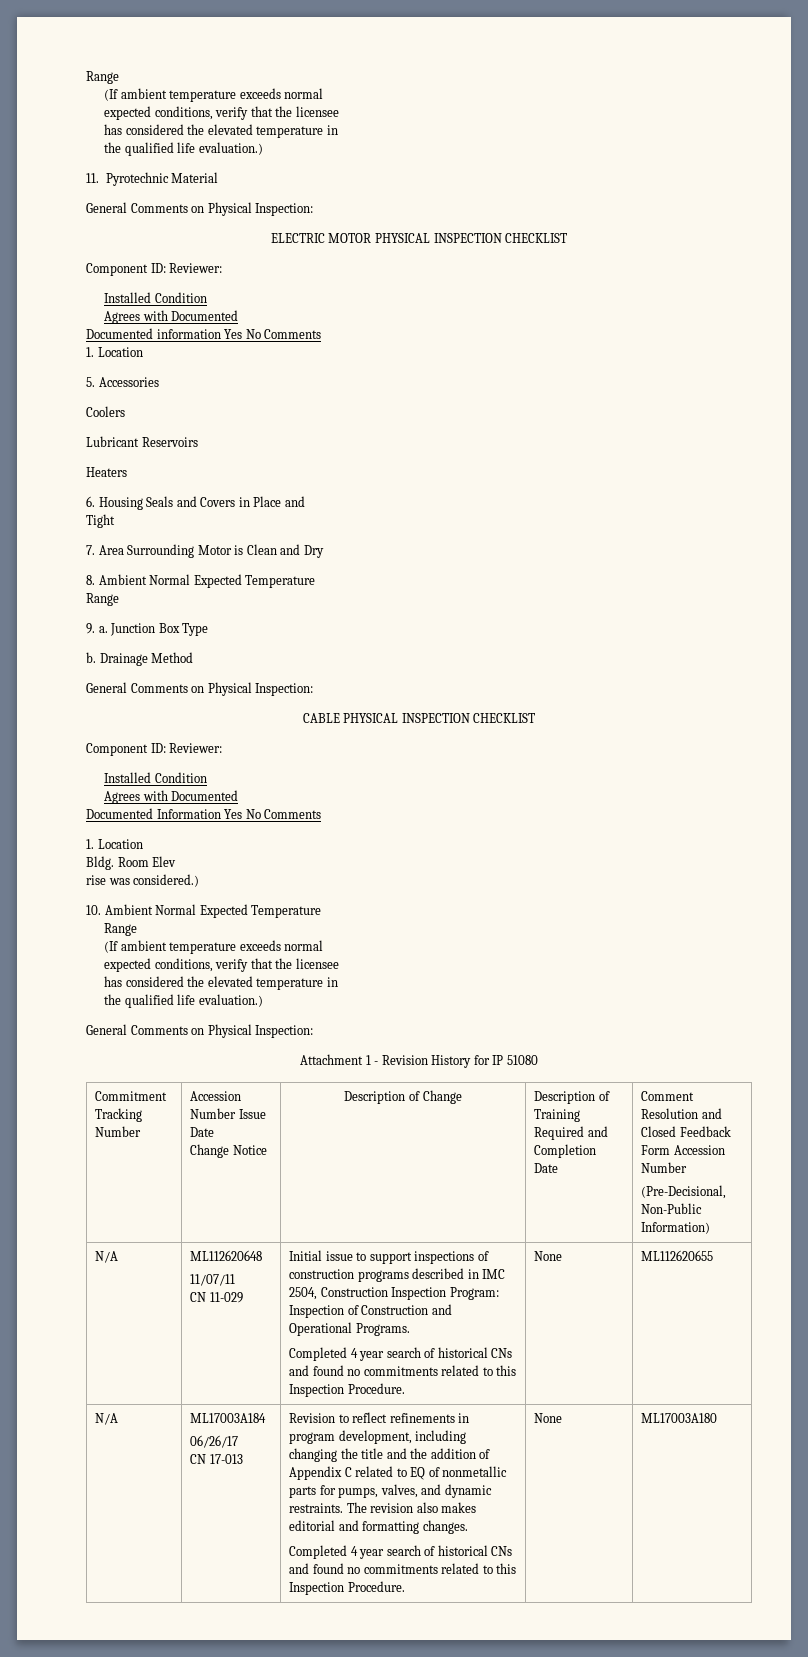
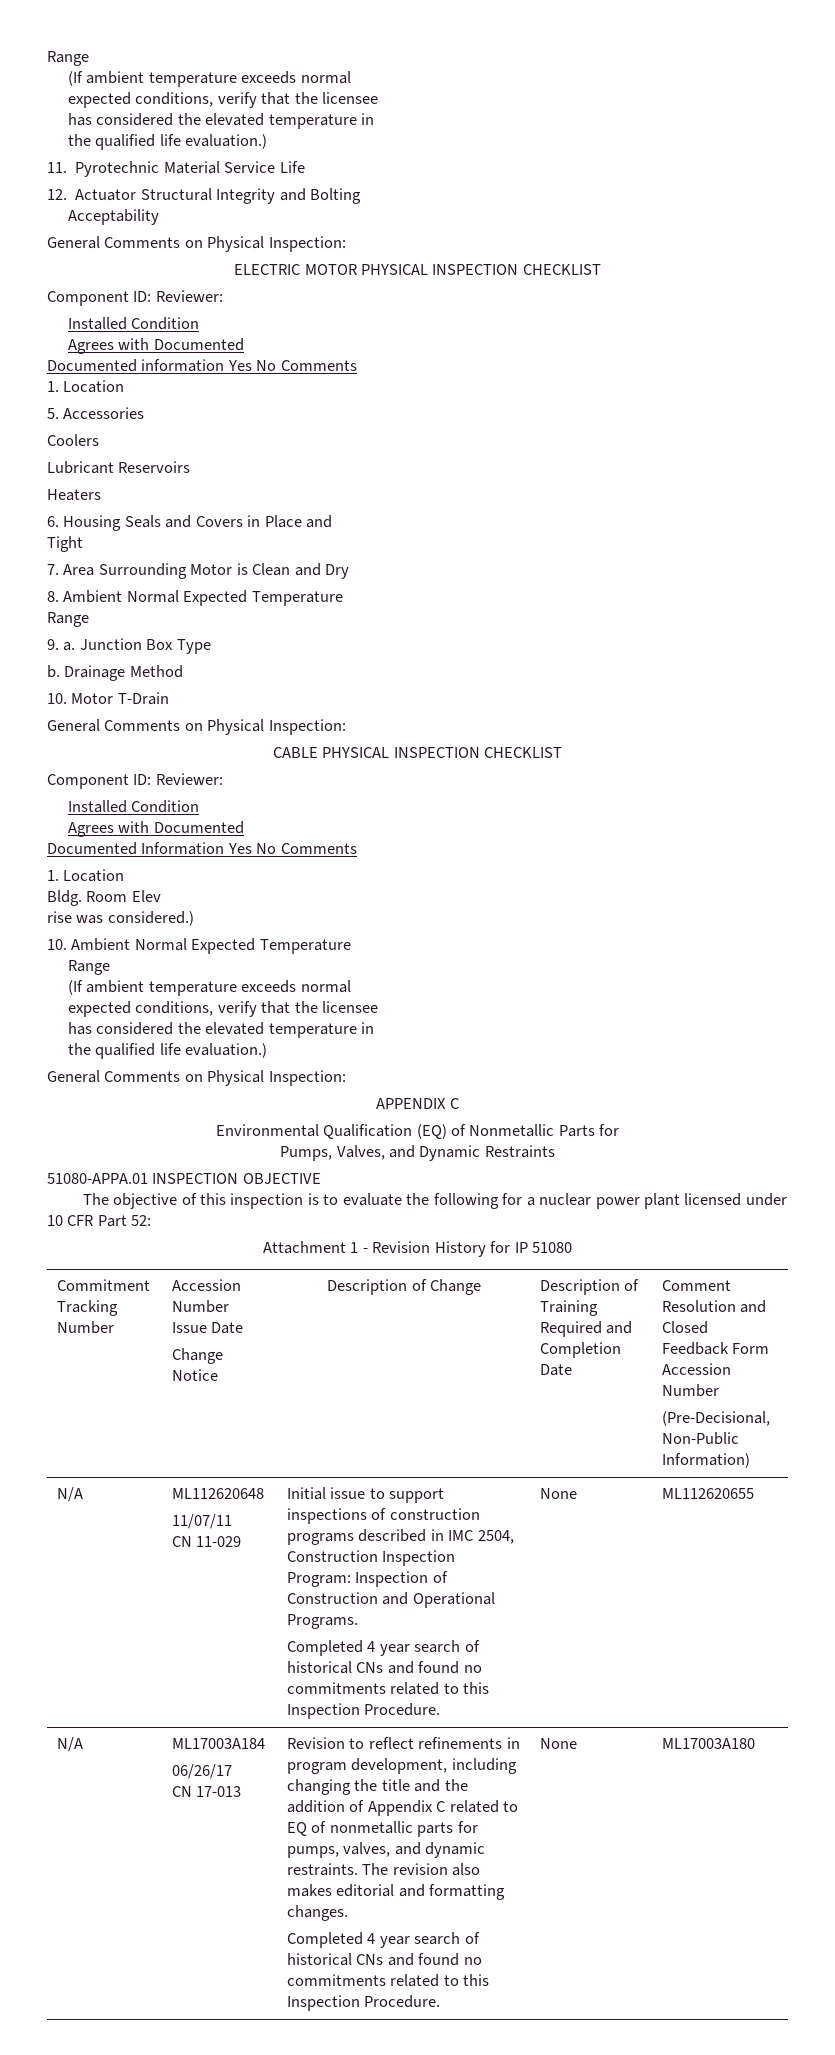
(219, 177) none -> [224,161,305,173] [47,188,362,204] [67,209,159,225] Service Life // 12. Actuator Structural Integrity and Bolting // Acceptability
(194, 657) none -> [47,692,169,705] // 10. Motor T-Drain
(314, 1031) none -> [376,1098,459,1109] [215,1124,620,1139] [280,1145,555,1161] [47,1173,321,1184] [82,1193,787,1209] [47,1215,152,1227] // APPENDIX C // Environmental Qualification (EQ) of Nonmetallic Parts for // Pumps, Valves, and Dynamic Restraints // 51080-APPA.01 INSPECTION OBJECTIVE // The objective of this inspection is to evaluate the following for a nuclear power plant licensed under 10 CFR Part 52:

